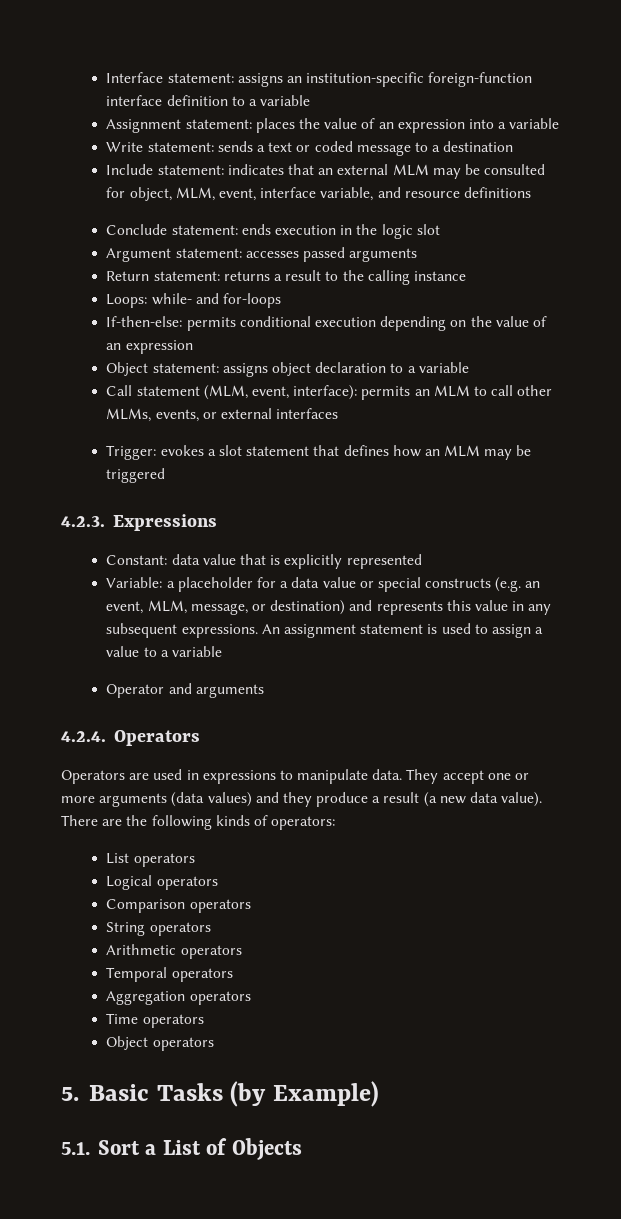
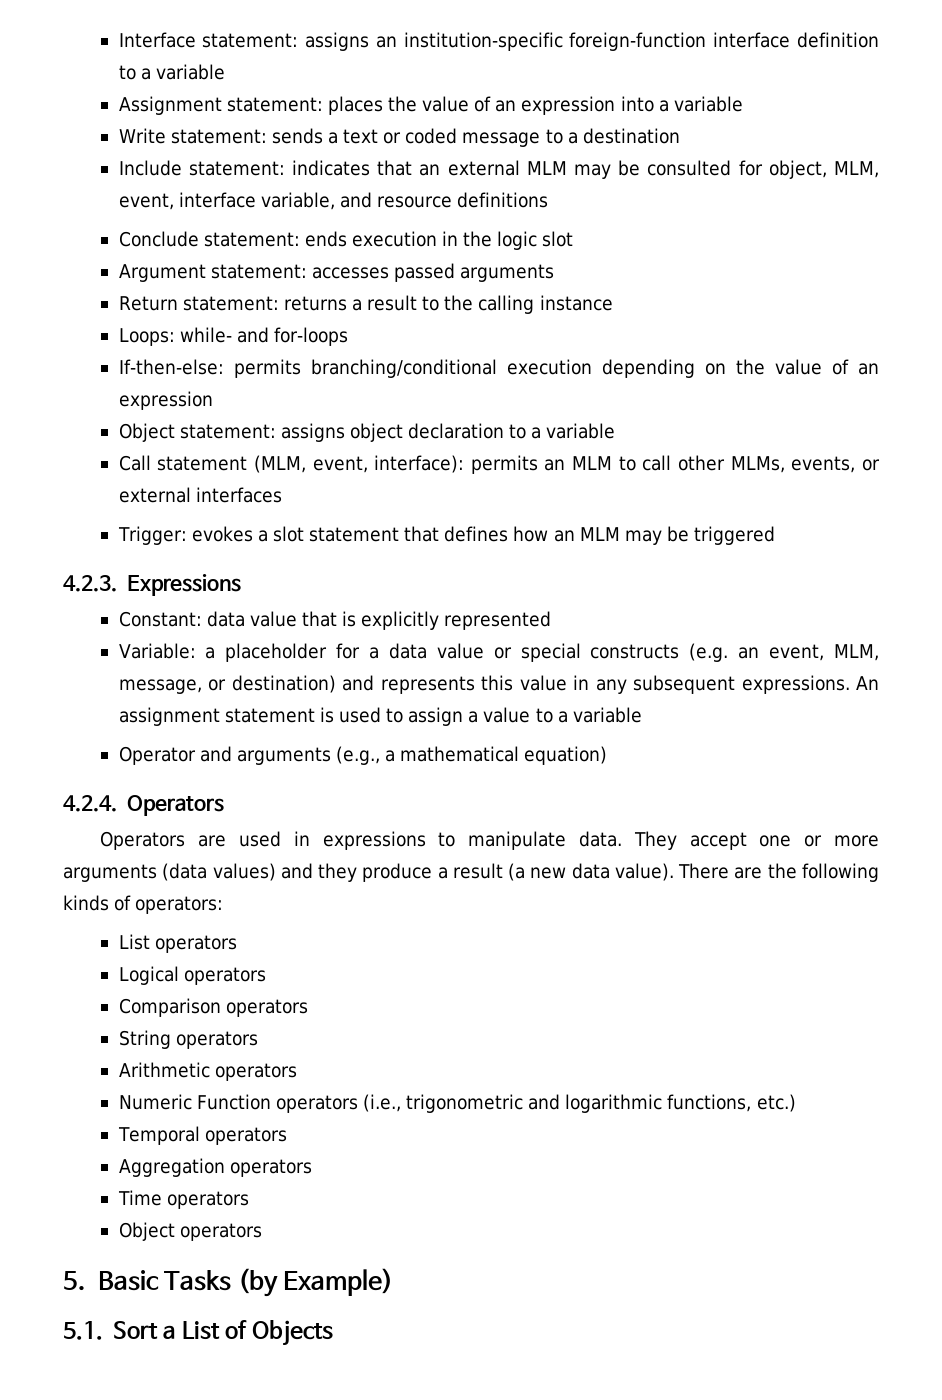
[239,316,311,327] conditional -> [310,359,497,378] branching/conditional
(264, 691) none -> [335,746,608,765] (e.g., a mathematical equation)
(242, 952) none -> [118,1094,796,1113] // Numeric Function operators (i.e., trigonometric and logarithmic functions, etc.)

